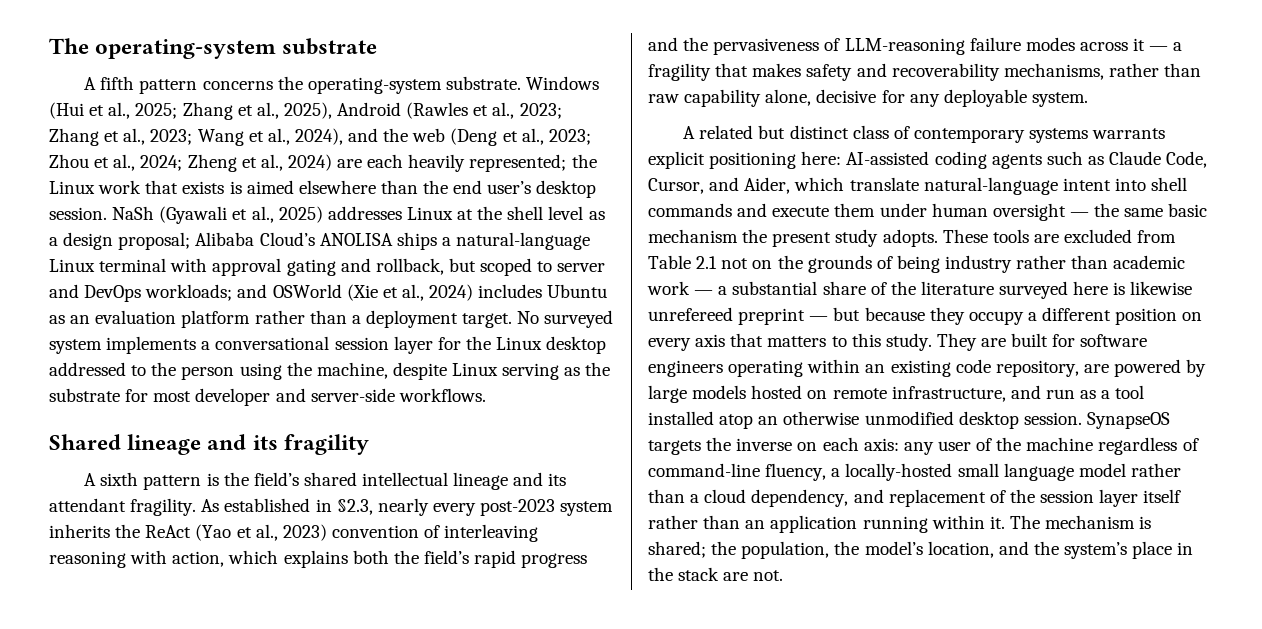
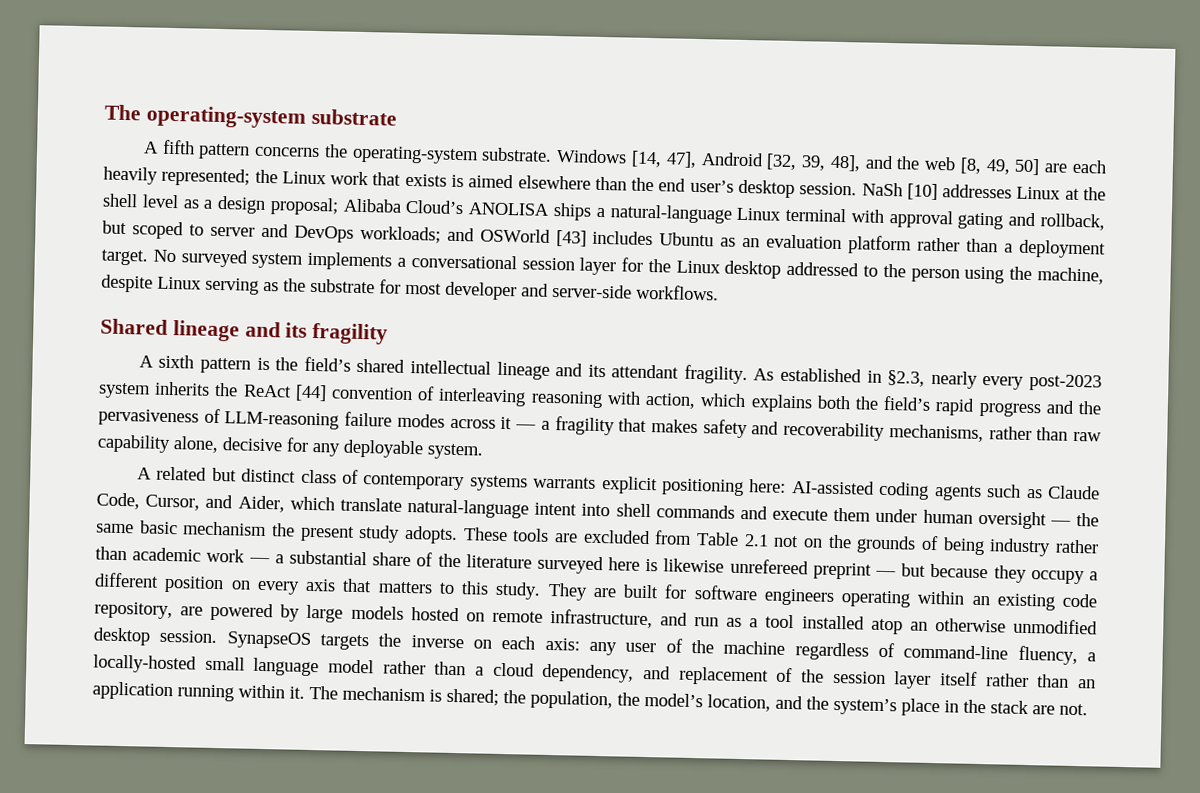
[49,102,562,120] [49,128,591,146] [49,154,332,172] (Hui et al., 2025; Zhang et al., 2025), Android (Rawles et al., 2023; Zhang et al., 2023; Wang et al., 2024), and the web (Deng et al., 2023; Zhou et al., 2024; Zheng et al., 2024) -> [630,150,1041,176] [14, 47], Android [32, 39, 48], and the web [8, 49, 50]
[159,206,323,224] (Gyawali et al., 2025) -> [906,183,938,201] [10]
[346,284,474,301] (Xie et al., 2024) -> [555,230,587,247] [43]
[195,524,327,541] (Yao et al., 2023) -> [294,384,327,402] [44]

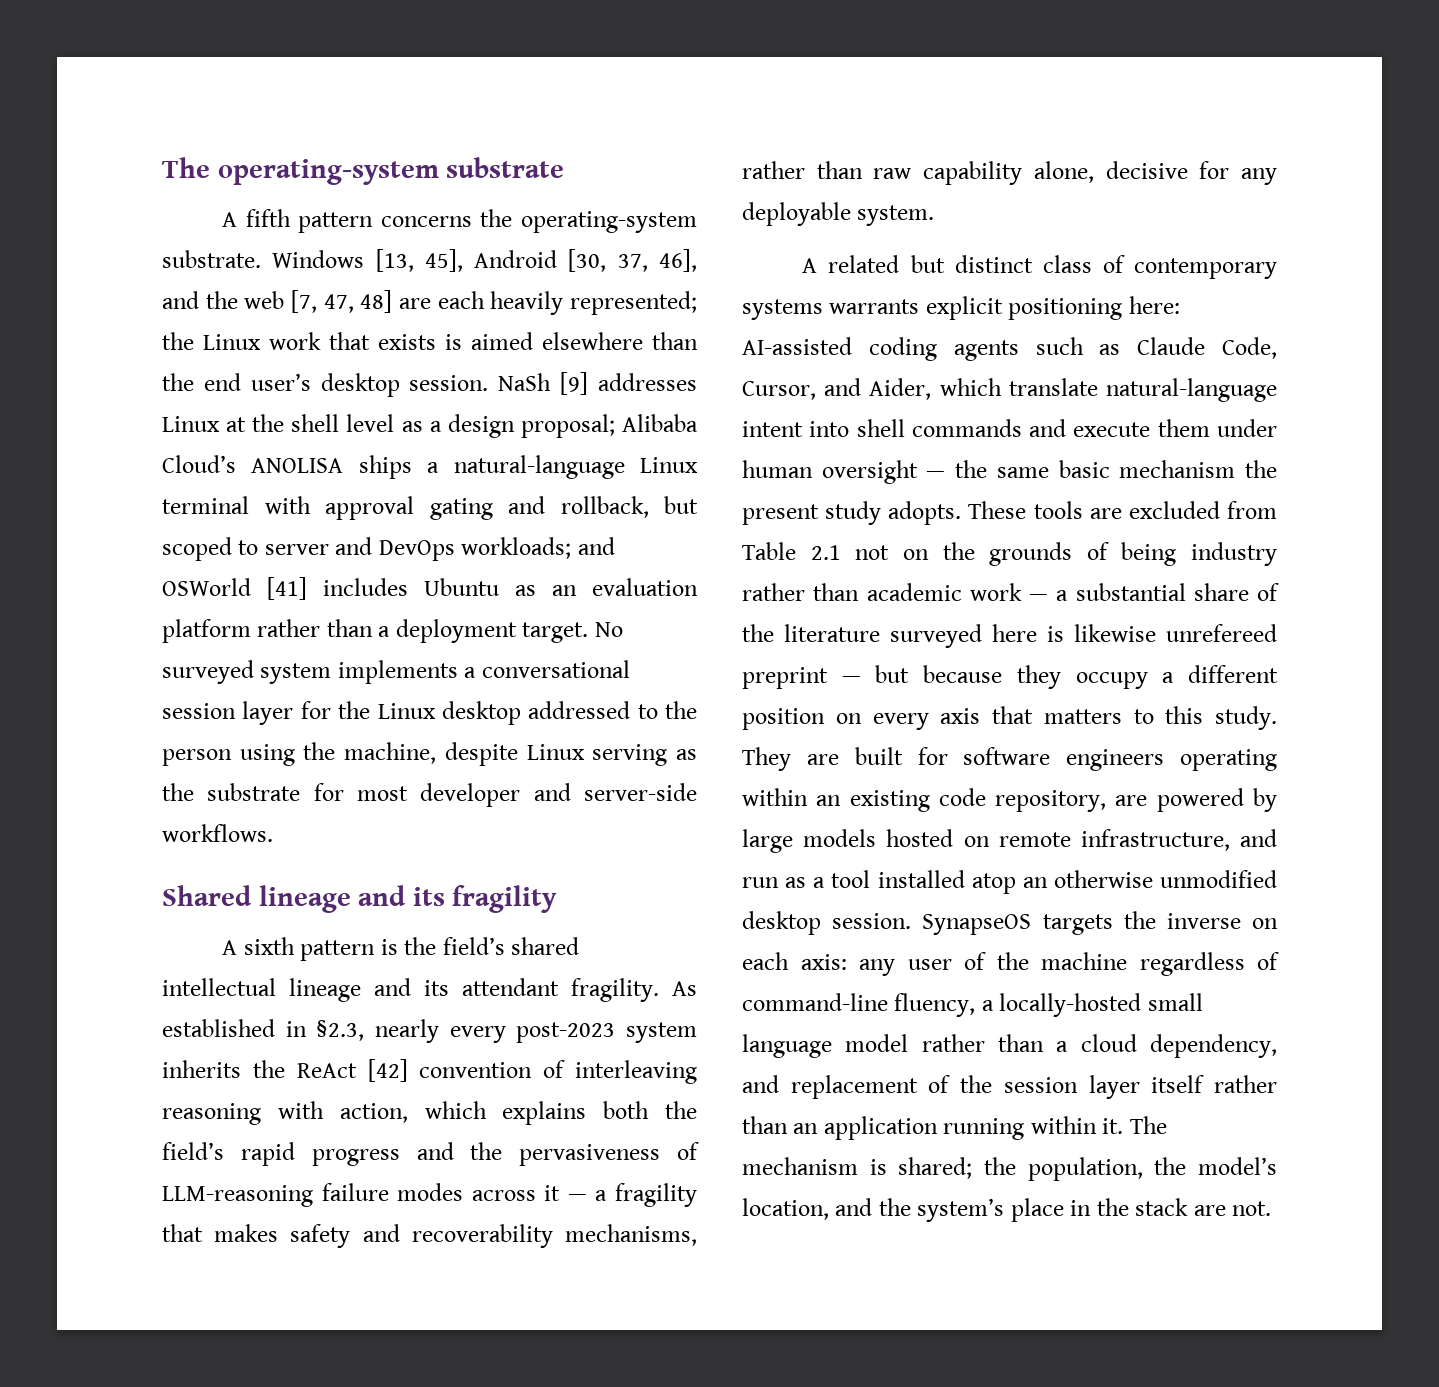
[630,150,1041,176] [14, 47], Android [32, 39, 48], and the web [8, 49, 50] -> [375,249,697,272] [162,290,393,313] [13, 45], Android [30, 37, 46], and the web [7, 47, 48]
[906,183,938,201] [10] -> [560,372,589,395] [9]
[555,230,587,247] [43] -> [267,577,307,600] [41]
[294,384,327,402] [44] -> [367,1059,408,1082] [42]

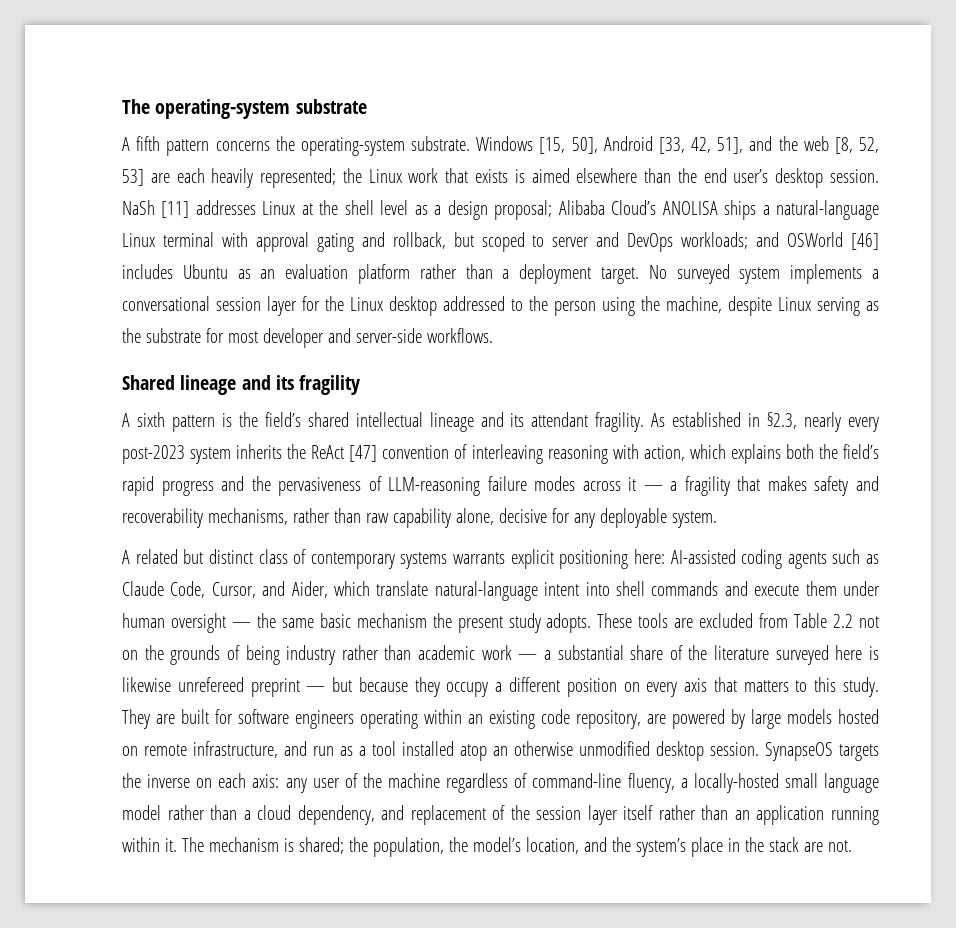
[375,249,697,272] [162,290,393,313] [13, 45], Android [30, 37, 46], and the web [7, 47, 48] -> [539,136,879,154] [122,169,144,186] [15, 50], Android [33, 42, 51], and the web [8, 52, 53]
[560,372,589,395] [9] -> [161,201,190,218] [11]
[267,577,307,600] [41] -> [851,233,879,250] [46]
[367,1059,408,1082] [42] -> [349,445,378,462] [47]
[810,545,841,560] 2.1 -> [833,614,854,628] 2.2

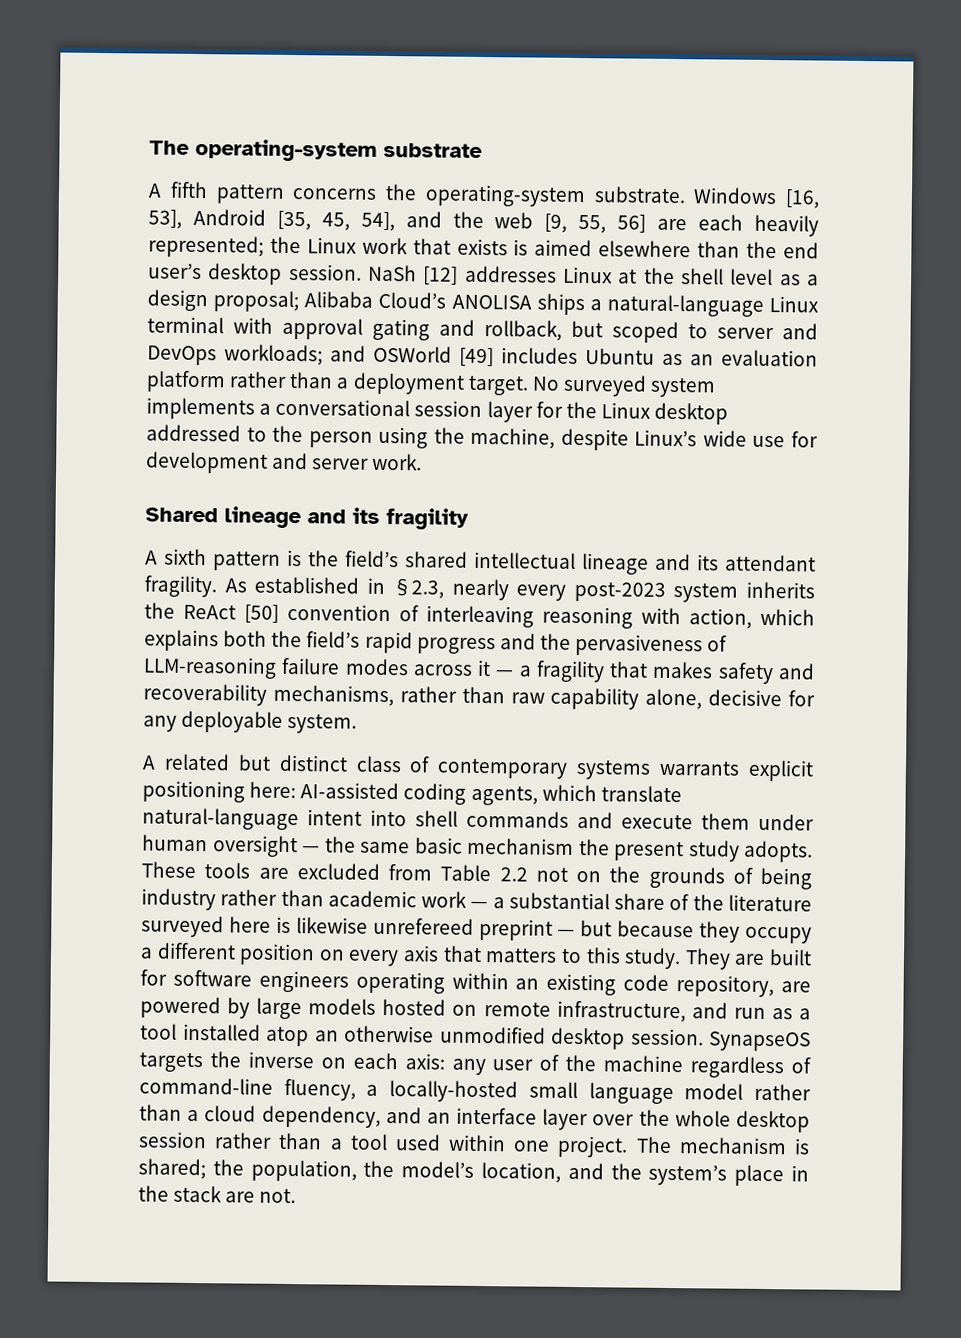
[539,136,879,154] [122,169,144,186] [15, 50], Android [33, 42, 51], and the web [8, 52, 53] -> [785,189,820,209] [148,208,647,234] [16, 53], Android [35, 45, 54], and the web [9, 55, 56]
[161,201,190,218] [11] -> [423,266,459,285] [12]
[851,233,879,250] [46] -> [459,347,494,367] [49]
[778,297,879,316] [122,328,493,348] Linux serving as the substrate for most developer and server-side workflows. -> [634,429,818,448] [146,451,423,474] Linux’s wide use for development and server work.
[349,445,378,462] [47] -> [244,604,279,623] [50]
[787,549,879,569] [122,581,328,598] agents such as Claude Code, Cursor, and Aider, -> [470,785,538,806] agents,
[410,805,879,825] [122,837,177,852] replacement of the session layer itself rather than an application running within it. -> [426,1107,810,1133] [138,1131,629,1158] an interface layer over the whole desktop session rather than a tool used within one project.

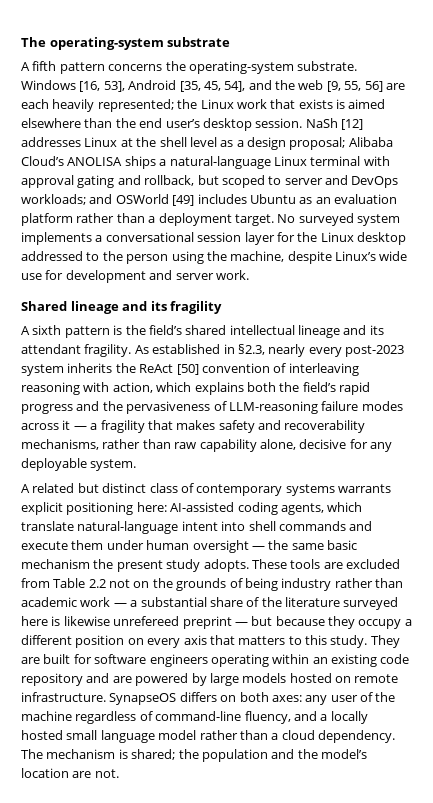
[676,975,775,998] repository, -> [21,673,110,686] repository and
[556,1000,812,1023] [140,1023,811,1052] [139,1051,445,1073] infrastructure, and run as a tool installed atop an otherwise unmodified desktop session. SynapseOS targets the inverse on each axis: -> [21,692,302,705] infrastructure. SynapseOS differs on both axes:
[366,1080,519,1103] a locally-hosted -> [293,711,368,724] [21,730,63,740] and a locally hosted
[261,1105,810,1133] [138,1131,629,1158] dependency, and an interface layer over the whole desktop session rather than a tool used within one project. -> [318,730,395,743] dependency.
[250,1159,809,1187] [138,1185,223,1203] population, the model’s location, and the system’s place in the stack -> [201,749,367,762] [21,768,69,778] population and the model’s location

